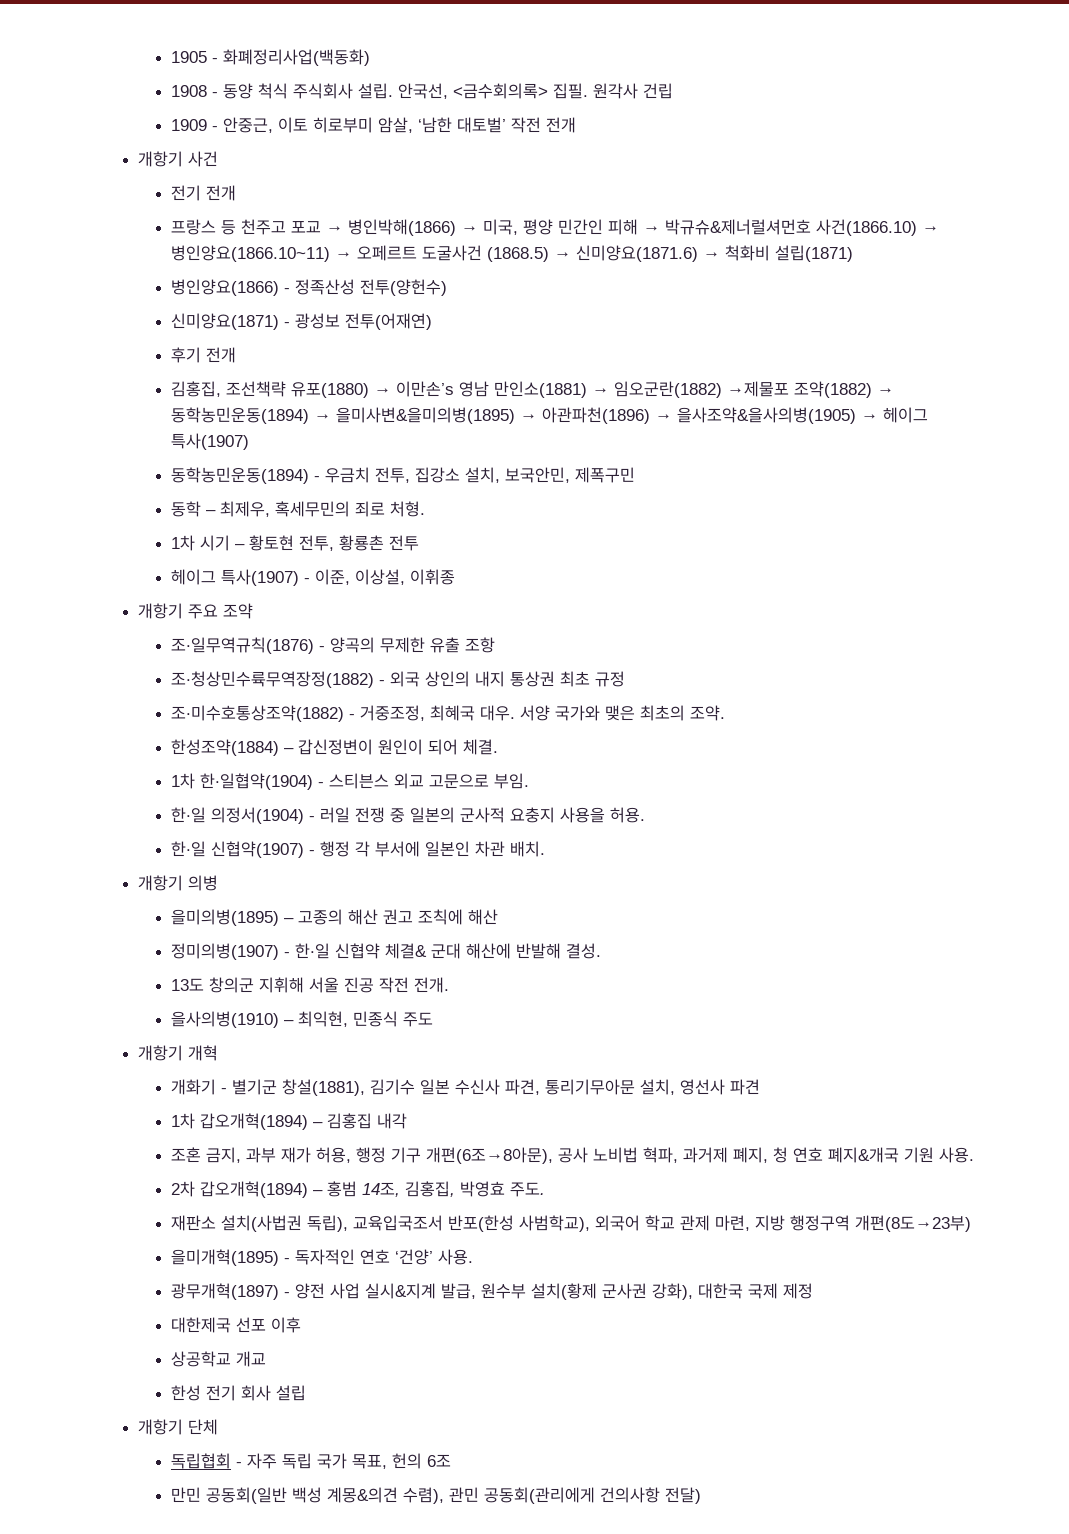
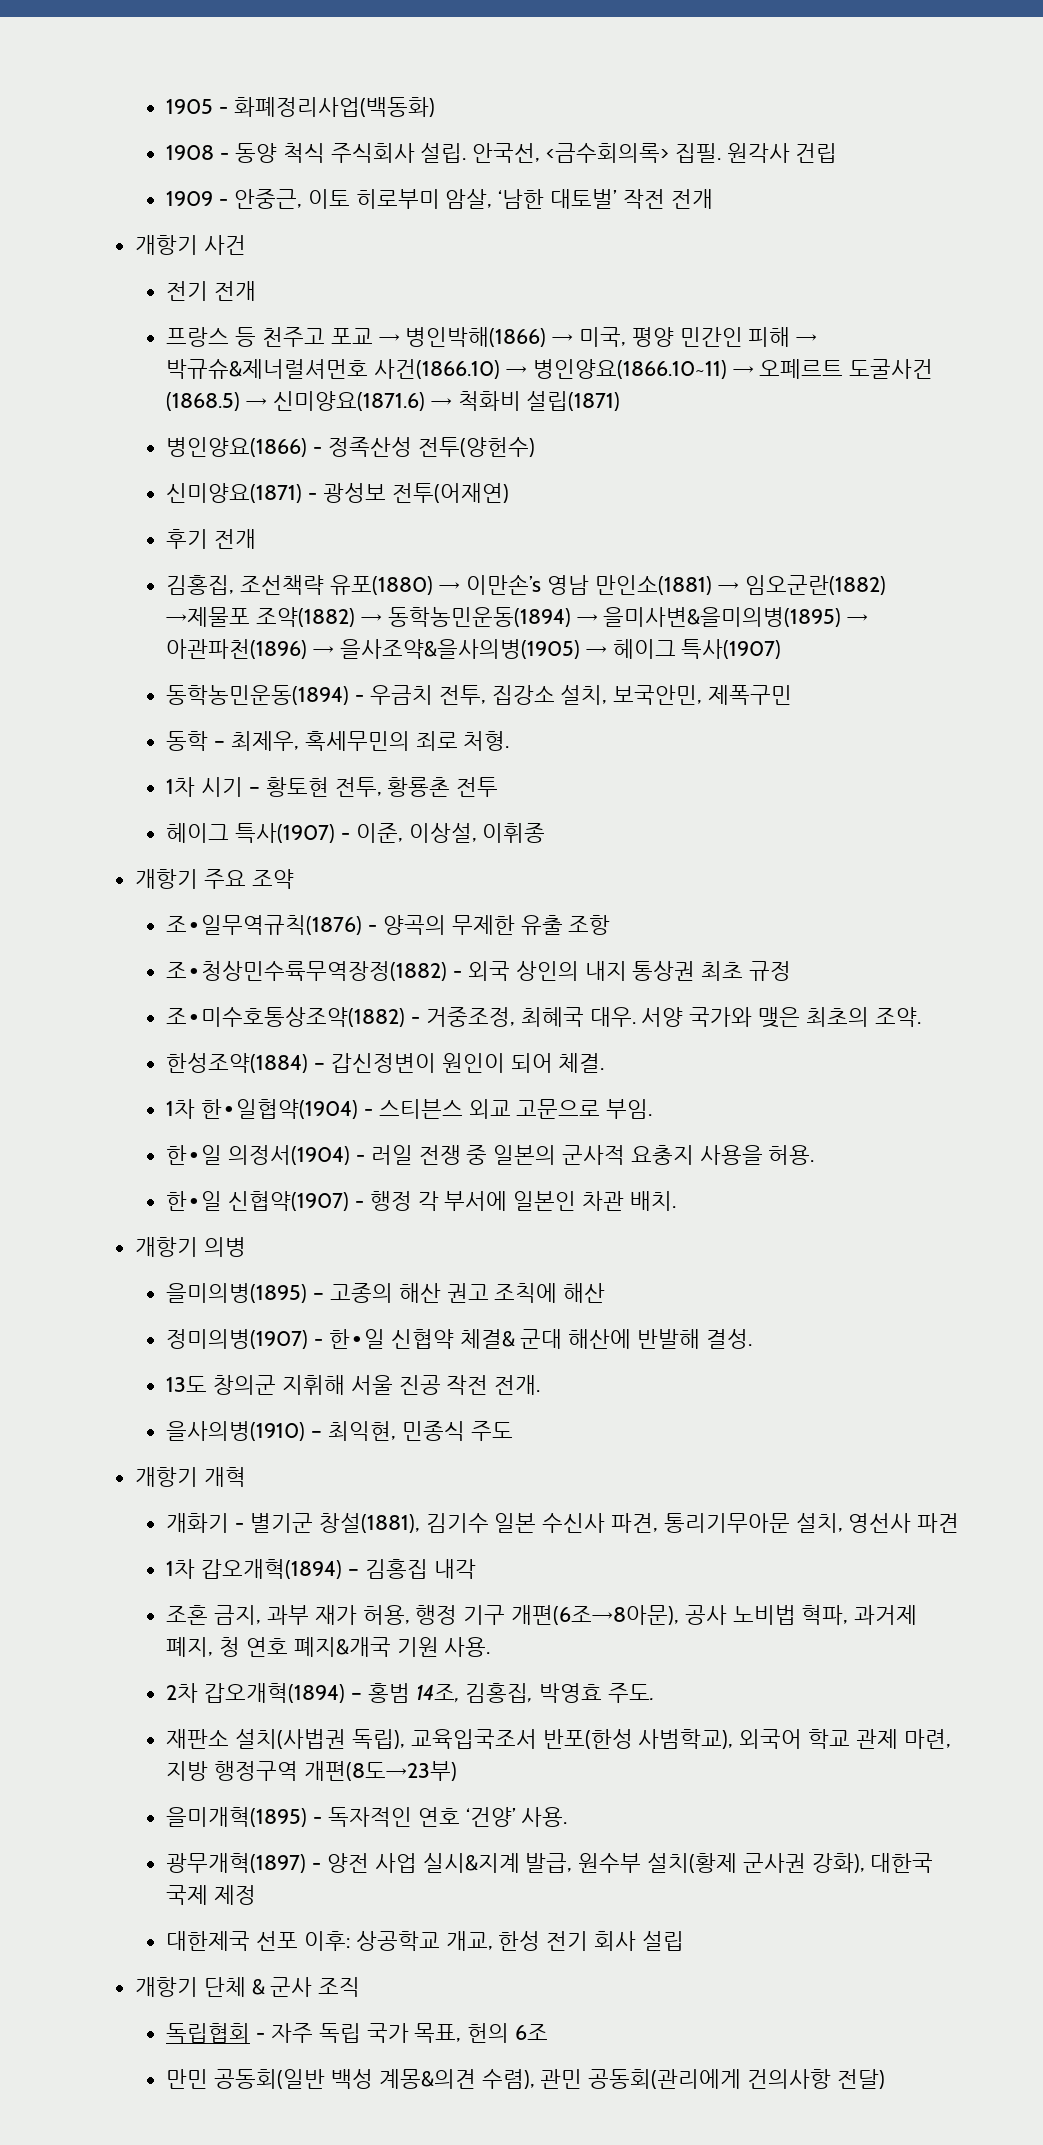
[271,1317,302,1333] [171,1351,267,1367] 이후 // 상공학교 개교 // -> [303,1931,493,1951] 이후: 상공학교 개교,
(219, 1427) none -> [251,1977,361,1997] & 군사 조직

